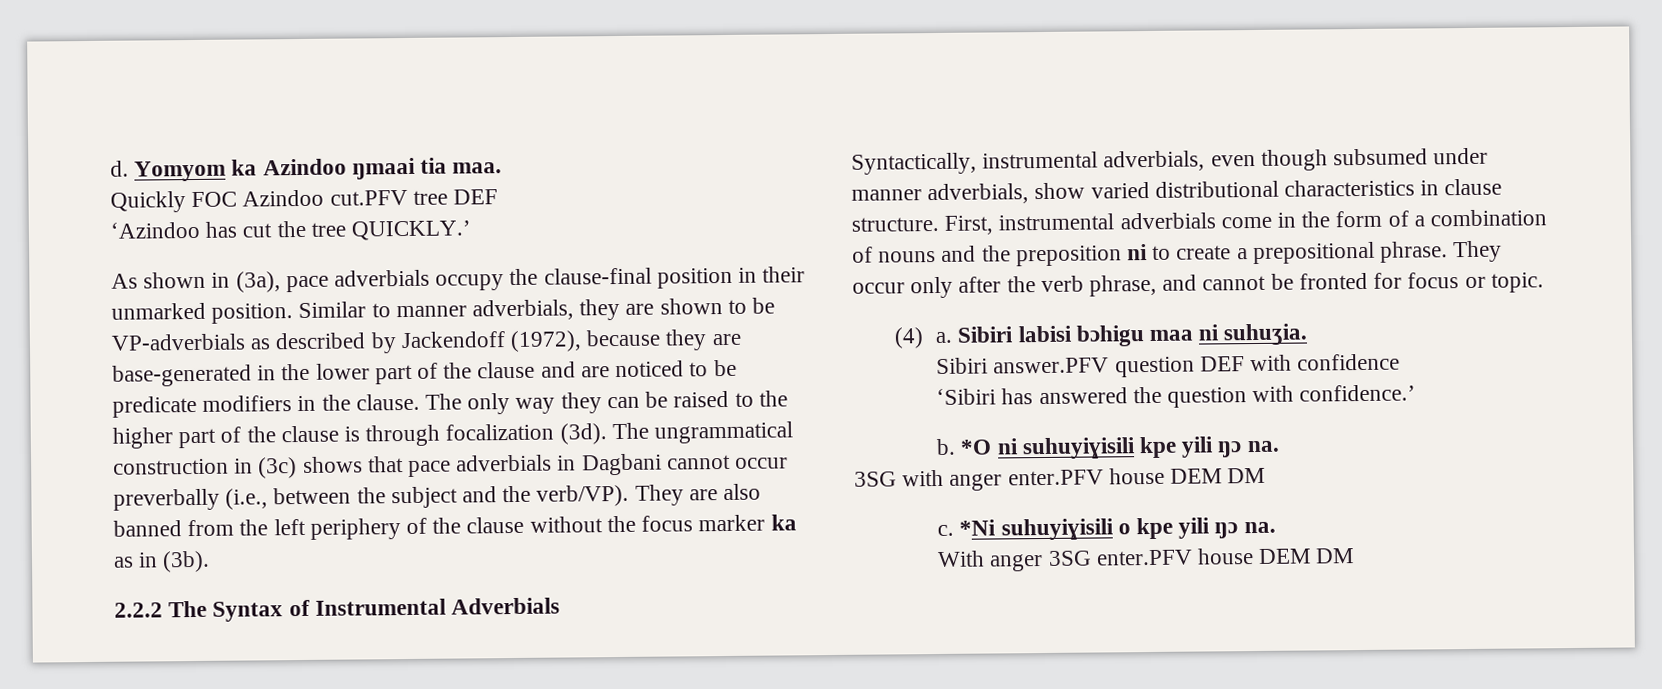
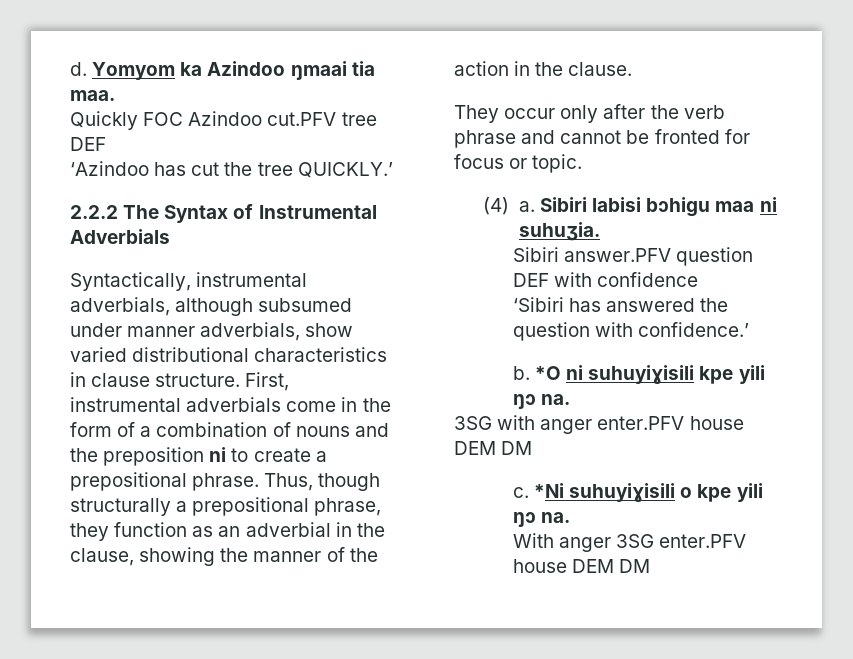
[111,266,806,293] [111,297,776,324] [111,329,741,354] [112,359,737,387] [112,390,788,418] [112,421,794,449] [113,453,789,479] [113,483,762,511] [113,514,797,540] [113,550,211,573] // As shown in (3a), pace adverbials occupy the clause-final position in their unmarked position. Similar to manner adverbials, they are shown to be VP-adverbials as described by Jackendoff (1972), because they are base-generated in the lower part of the clause and are noticed to be predicate modifiers in the clause. The only way they can be raised to the higher part of the clause is through focalization (3d). The ungrammatical construction in (3c) shows that pace adverbials in Dagbani cannot occur preverbally (i.e., between the subject and the verb/VP). They are also banned from the left periphery of the clause without the focus marker ka as in (3b). -> (393, 170) none
[1210,149,1328,171] even though -> [175,298,254,316] although
(1449, 252) none -> [264,473,381,491] [70,497,382,516] [70,522,385,541] [70,547,378,566] [454,61,633,76] Thus, though structurally a prepositional phrase, they function as an adverbial in the clause, showing the manner of the action in the clause. //
[1089,274,1158,297] phrase, -> [454,130,516,148] phrase

